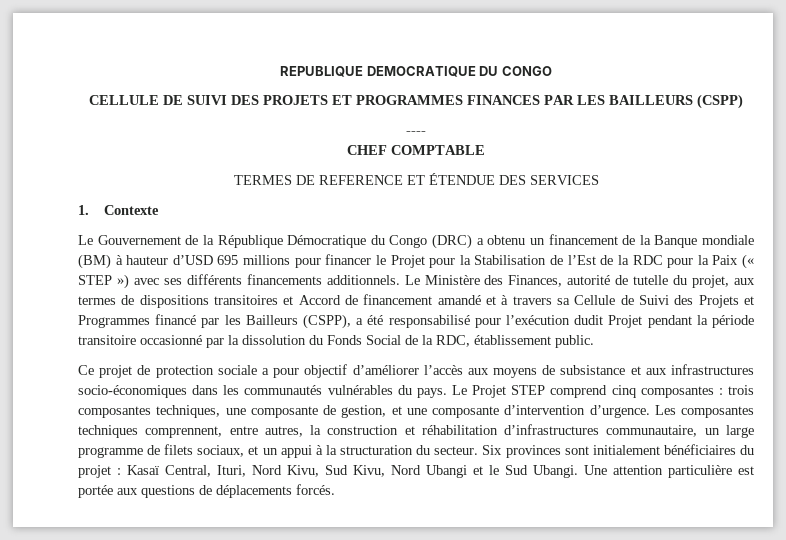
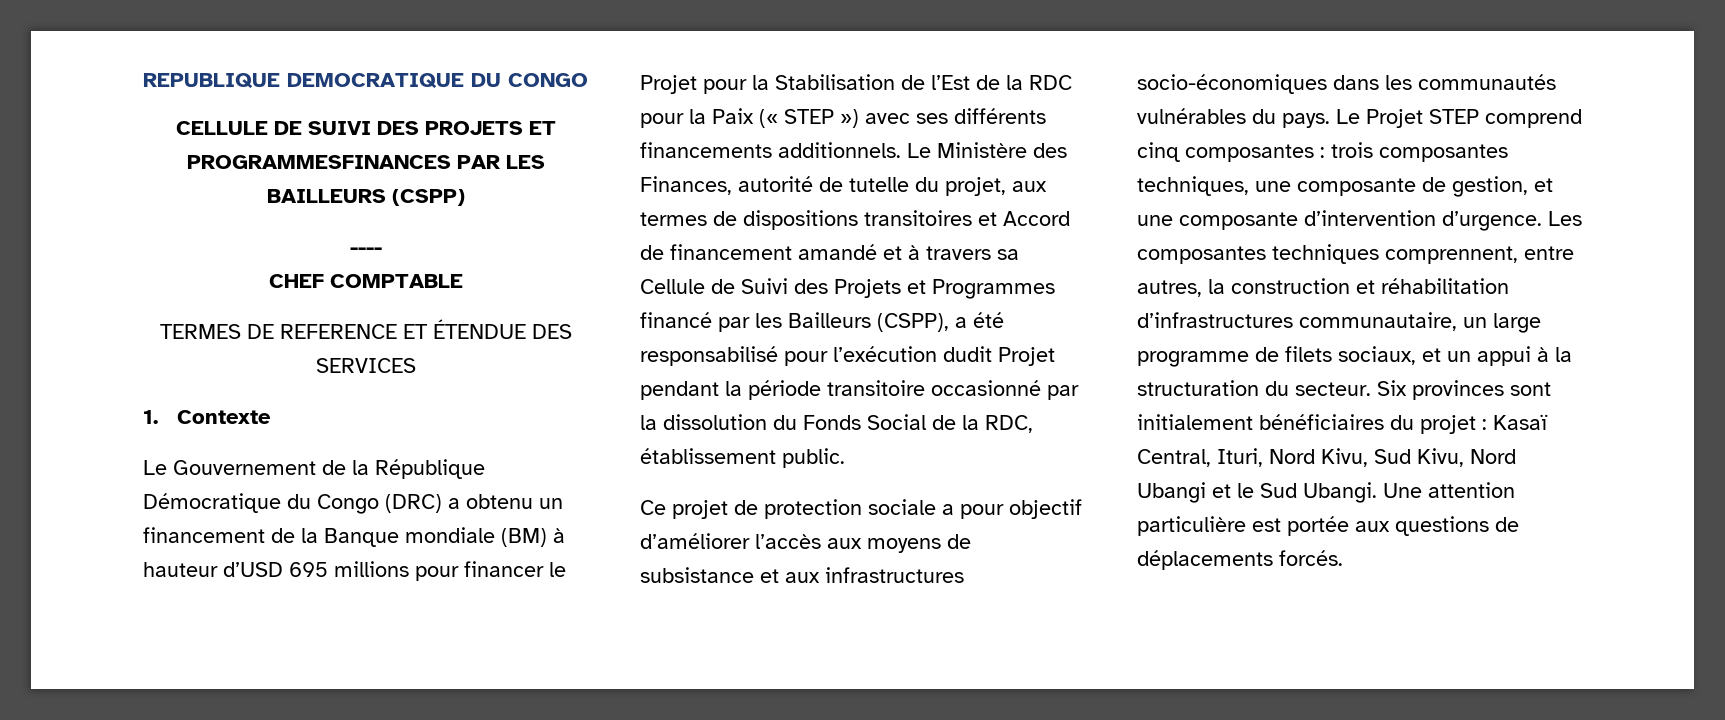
[356,95,540,105] PROGRAMMES FINANCES -> [186,155,451,169] PROGRAMMESFINANCES

